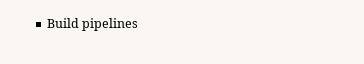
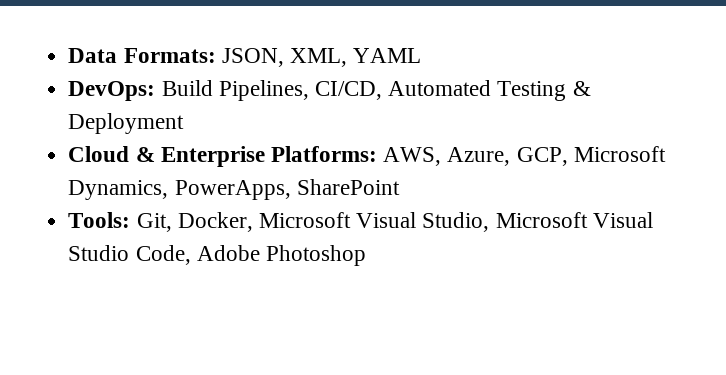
[46,18,139,31] Build pipelines -> [68,48,422,67] [68,80,591,101] [68,113,185,134] [68,146,666,167] [68,179,400,200] [68,212,653,232] [68,245,366,266] Data Formats: JSON, XML, YAML // DevOps: Build Pipelines, CI/CD, Automated Testing & Deployment // Cloud & Enterprise Platforms: AWS, Azure, GCP, Microsoft Dynamics, PowerApps, SharePoint // Tools: Git, Docker, Microsoft Visual Studio, Microsoft Visual Studio Code, Adobe Photoshop

